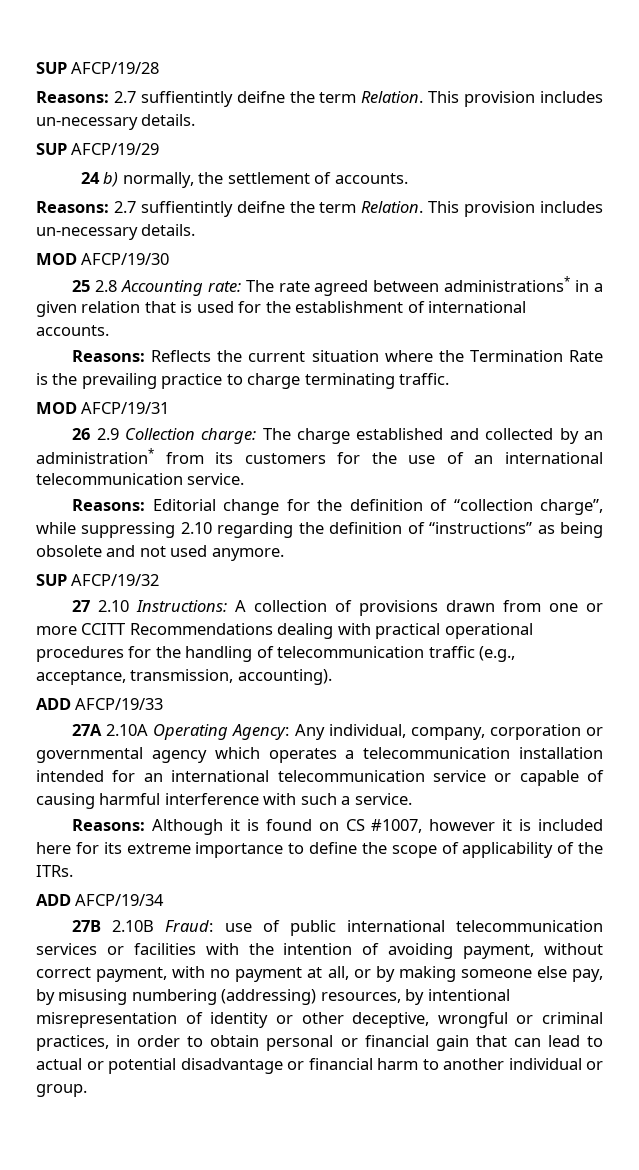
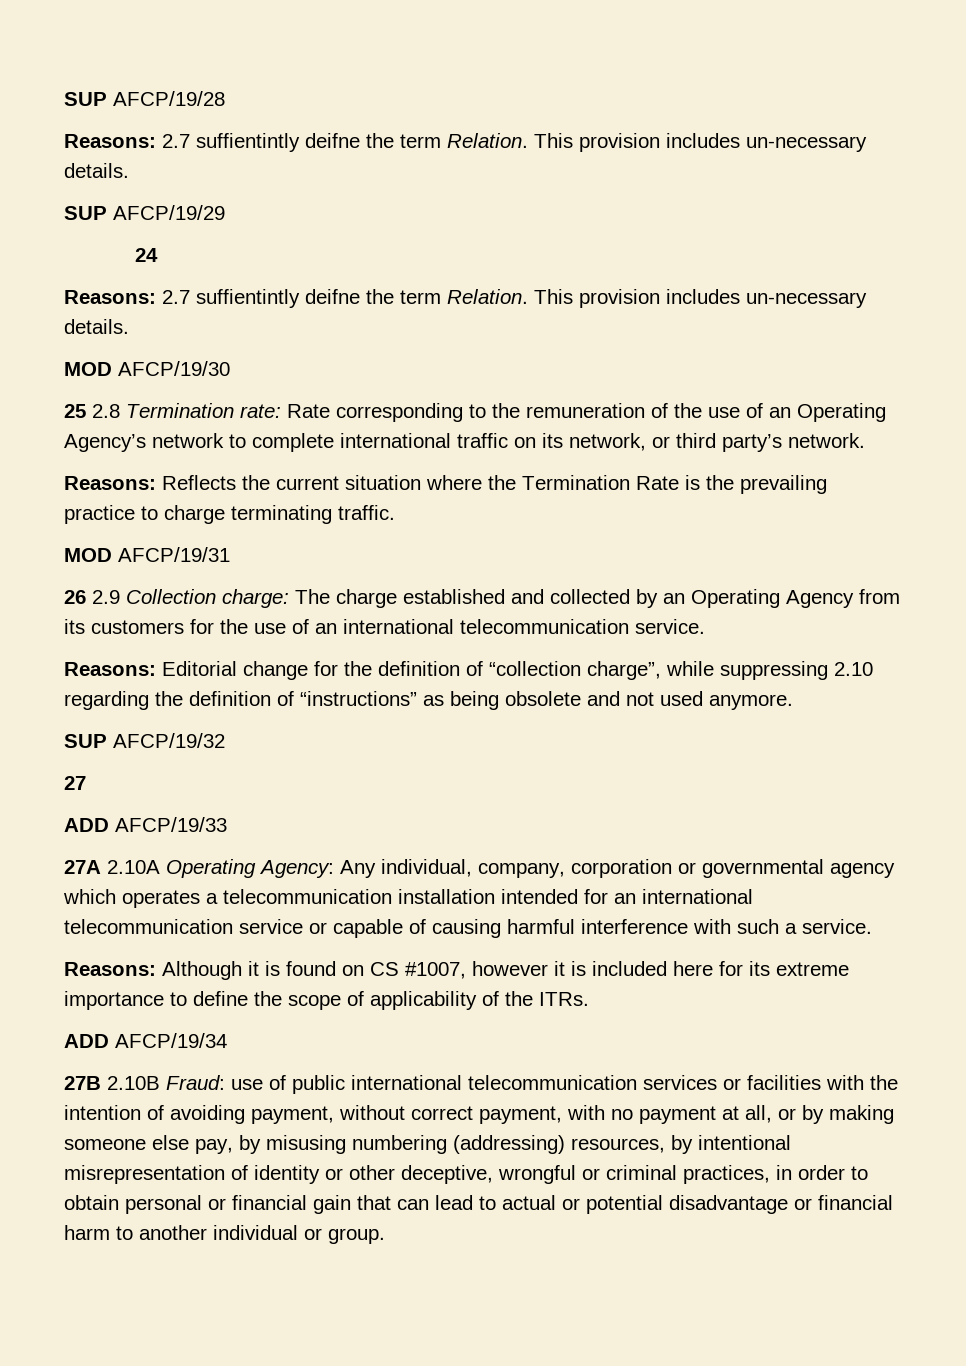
[103,172,408,188] b) normally, the settlement of accounts. -> (158, 255) none
[120,276,604,296] [36,301,527,317] [36,325,109,336] Accounting rate: The rate agreed between administrations* in a given relation that is used for the establishment of international accounts. -> [126,403,886,422] [64,433,865,452] Termination rate: Rate corresponding to the remuneration of the use of an Operating Agency’s network to complete international traffic on its network, or third party’s network.
[36,448,154,464] administration* -> [691,589,854,608] Operating Agency
[98,600,603,616] [36,623,533,639] [36,646,516,662] [36,669,332,685] 2.10 Instructions: A collection of provisions drawn from one or more CCITT Recommendations dealing with practical operational procedures for the handling of telecommunication traffic (e.g., acceptance, transmission, accounting). -> (86, 783) none

